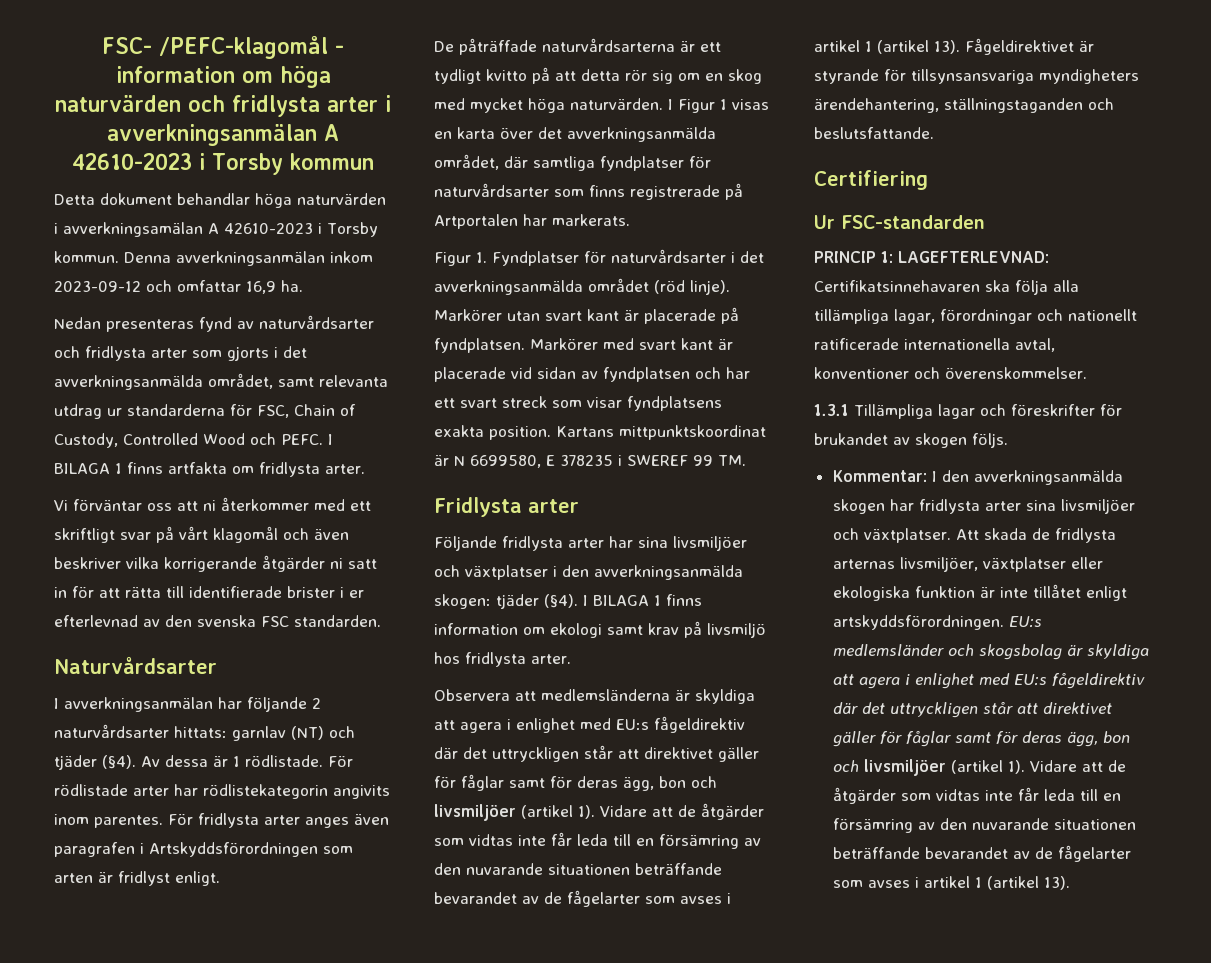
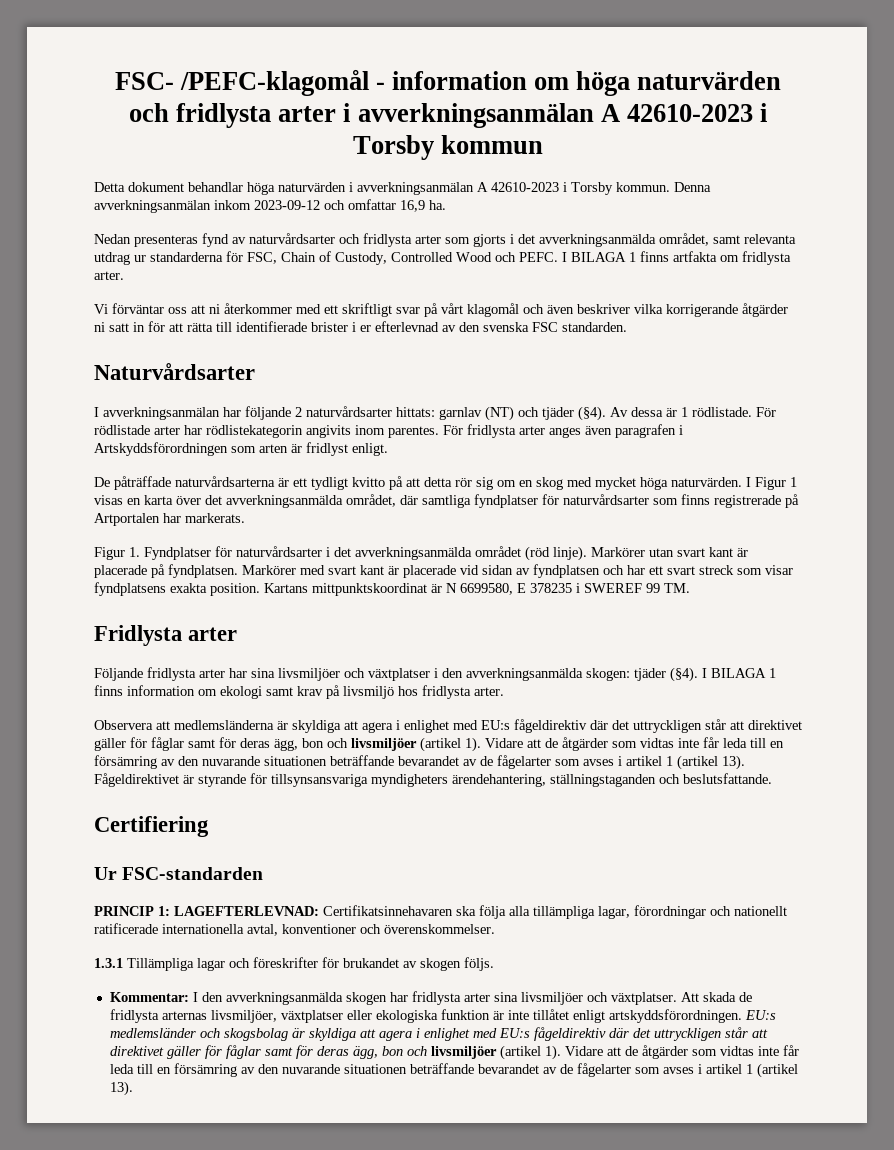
[63,222,203,237] avverkningsamälan -> [357,182,474,195] avverkningsanmälan

